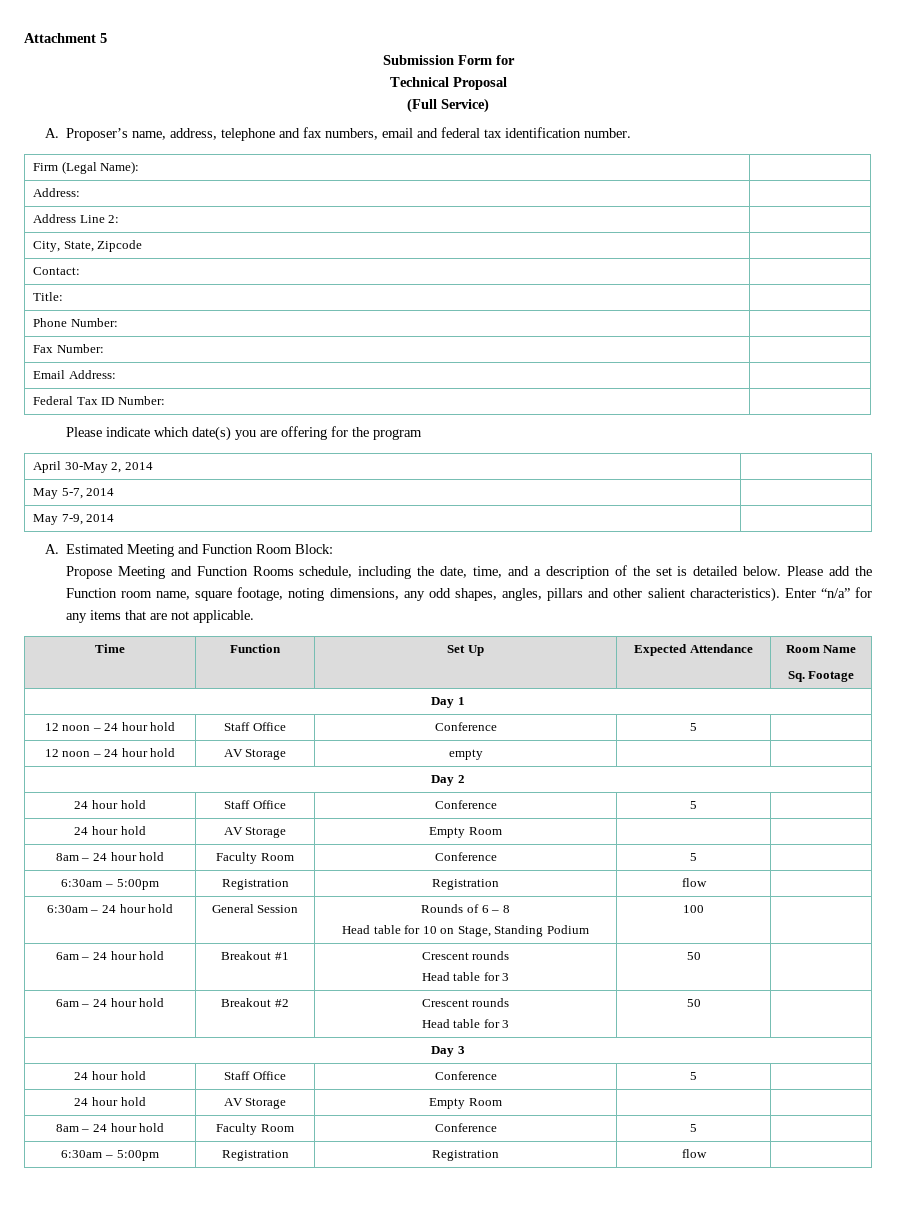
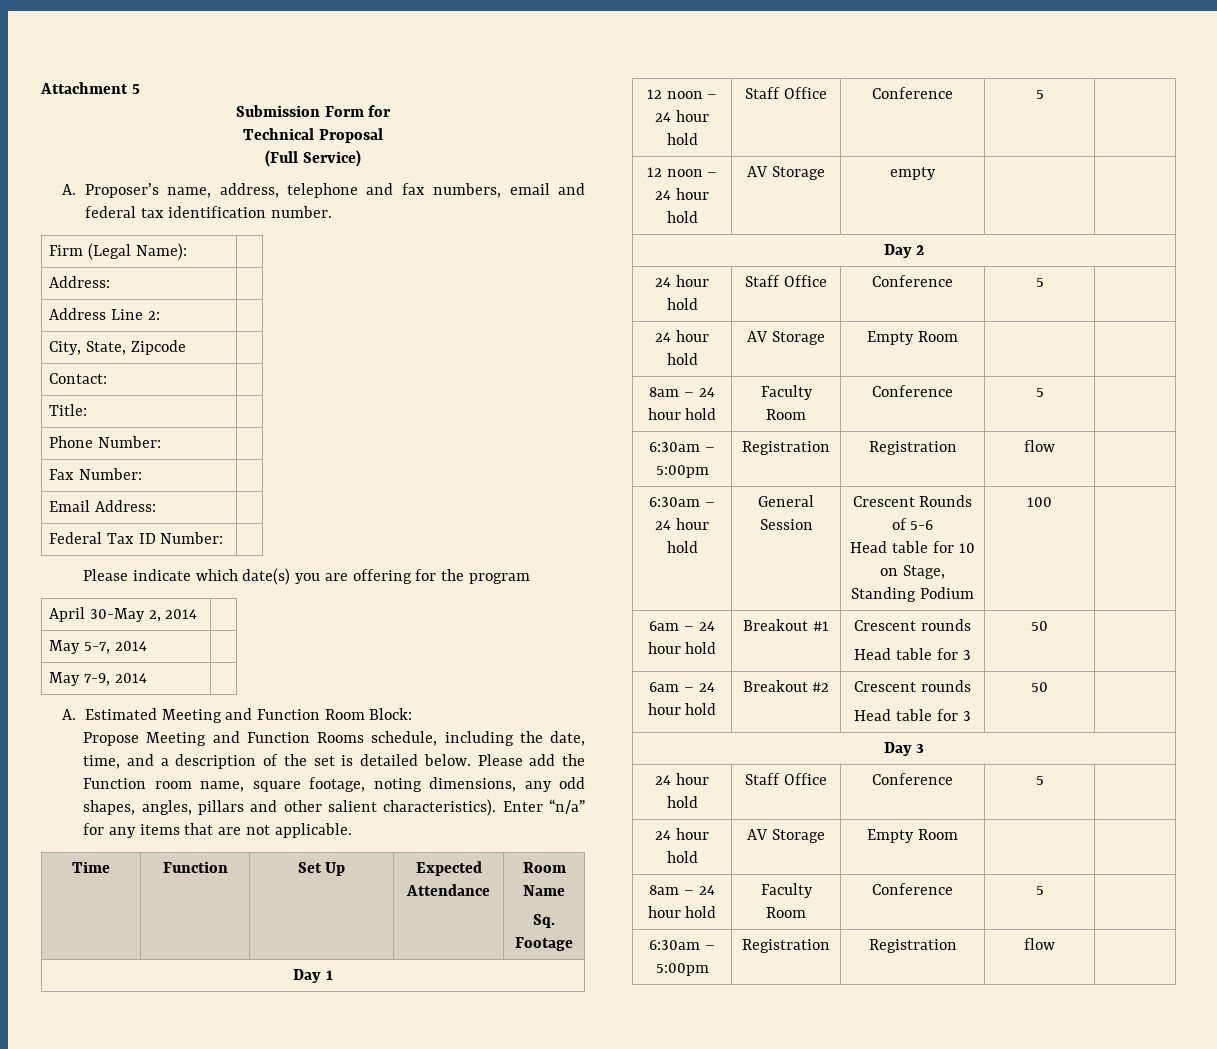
(299, 909) none -> [852,496,915,507] Crescent
[481,905,510,913] 6 – 8 -> [910,520,934,530] 5-6

